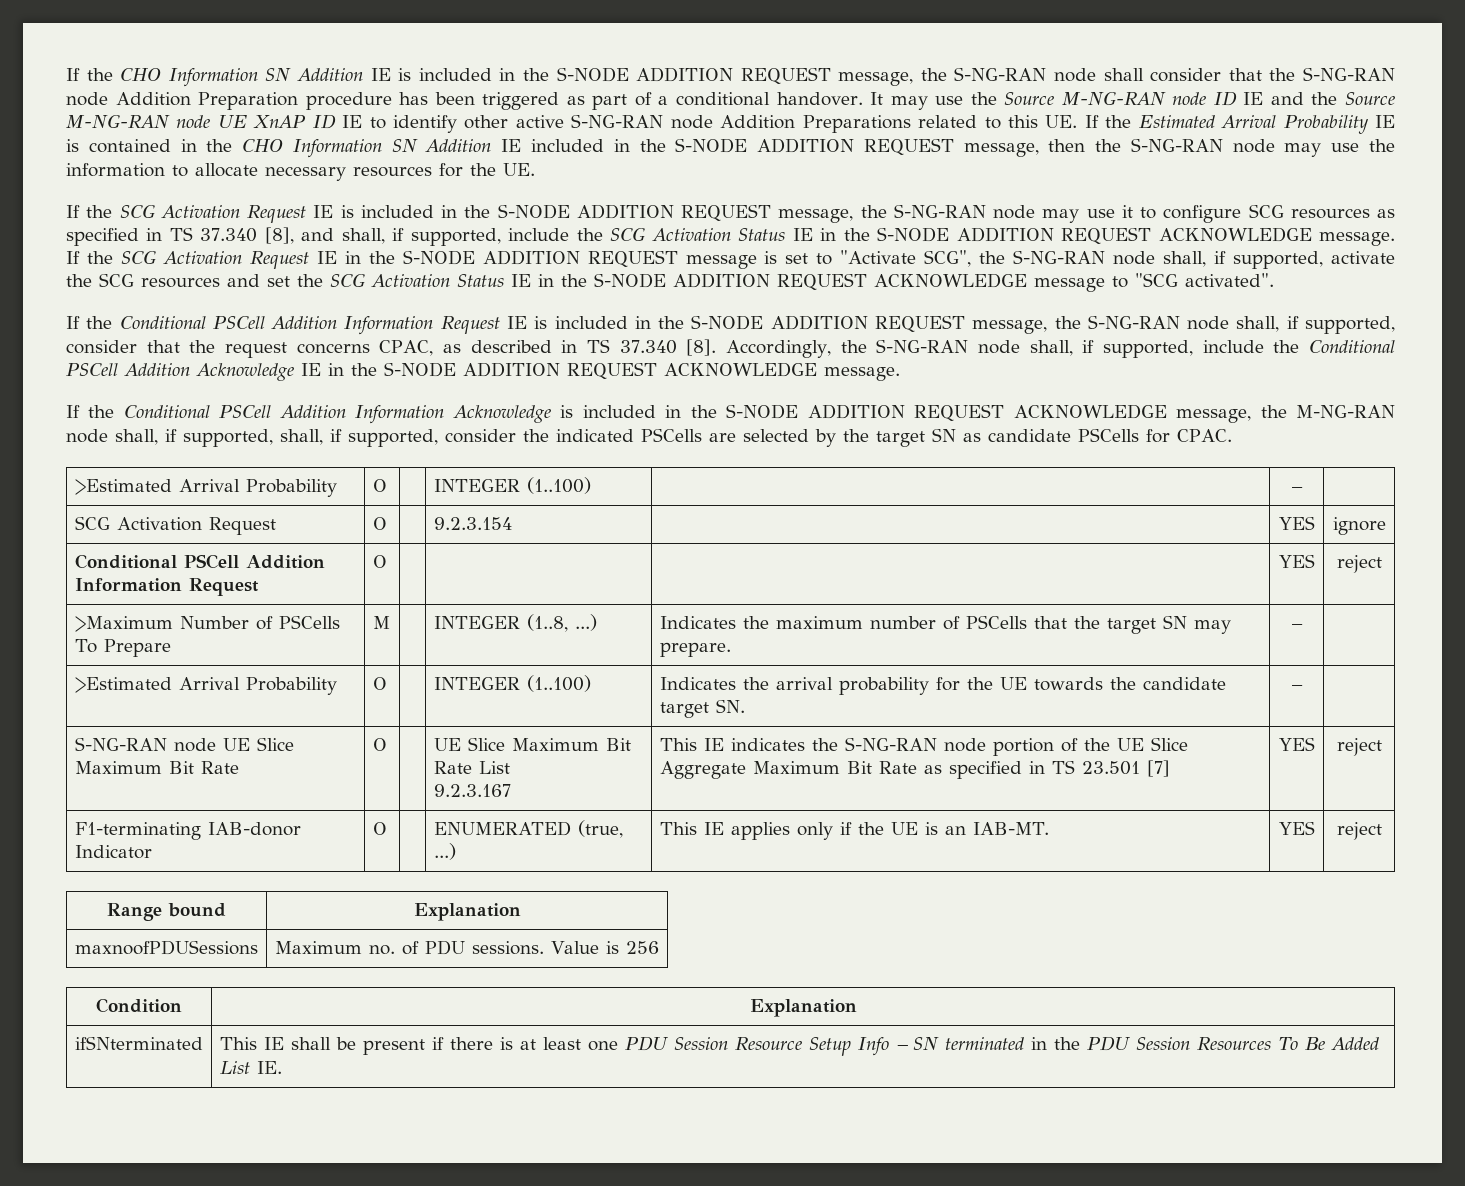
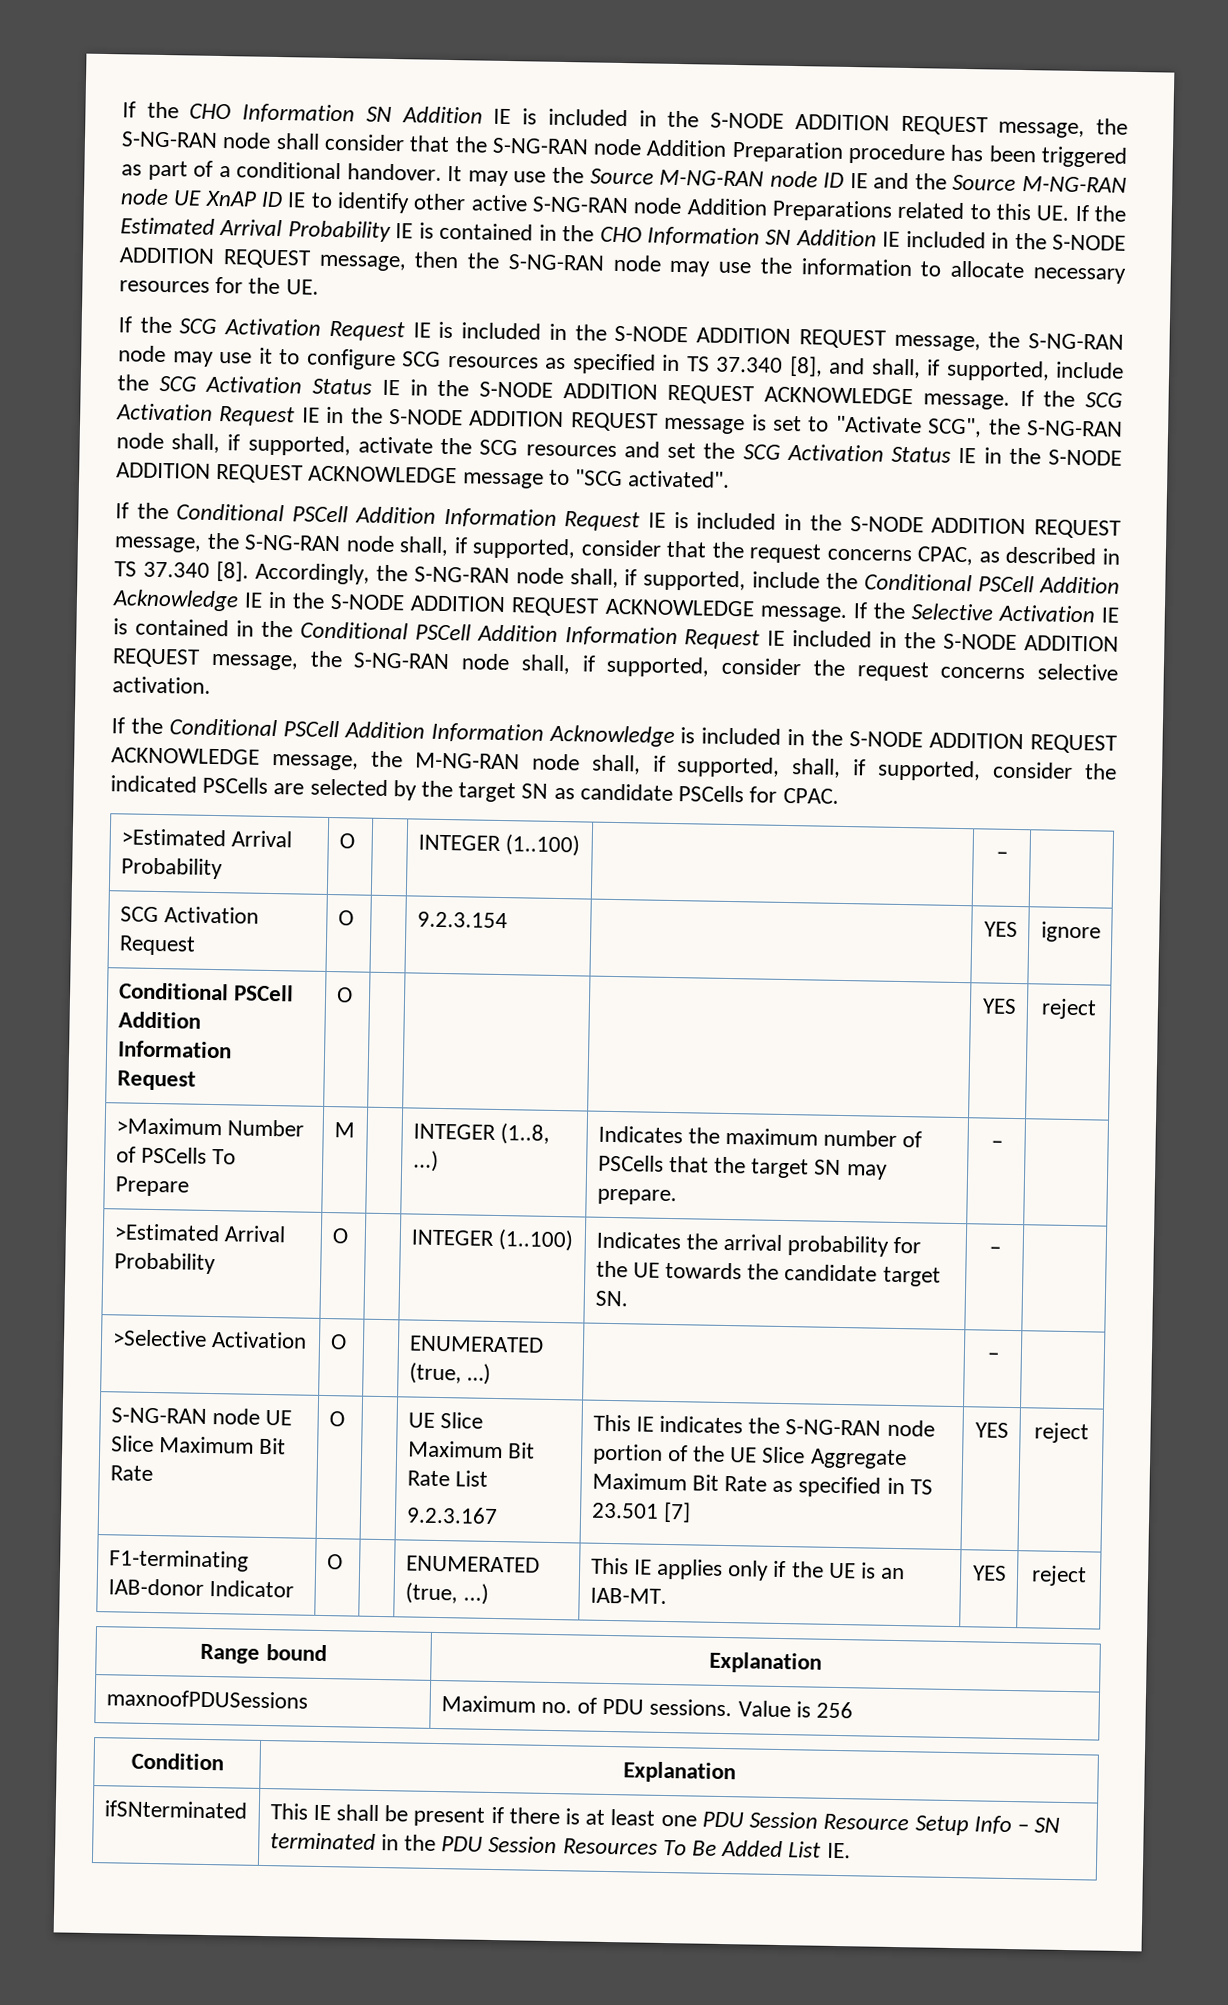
(900, 374) none -> [852,602,1119,623] [113,618,1119,652] [112,648,1118,682] [112,676,211,694] If the Selective Activation IE is contained in the Conditional PSCell Addition Information Request IE included in the S-NODE ADDITION REQUEST message, the S-NG-RAN node shall, if supported, consider the request concerns selective activation.
(1303, 687) none -> [111,1329,307,1349] [329,1334,347,1350] [408,1335,544,1353] [408,1362,491,1385] [986,1352,999,1361] // >Selective Activation | O | | ENUMERATED (true, …) | | – |

